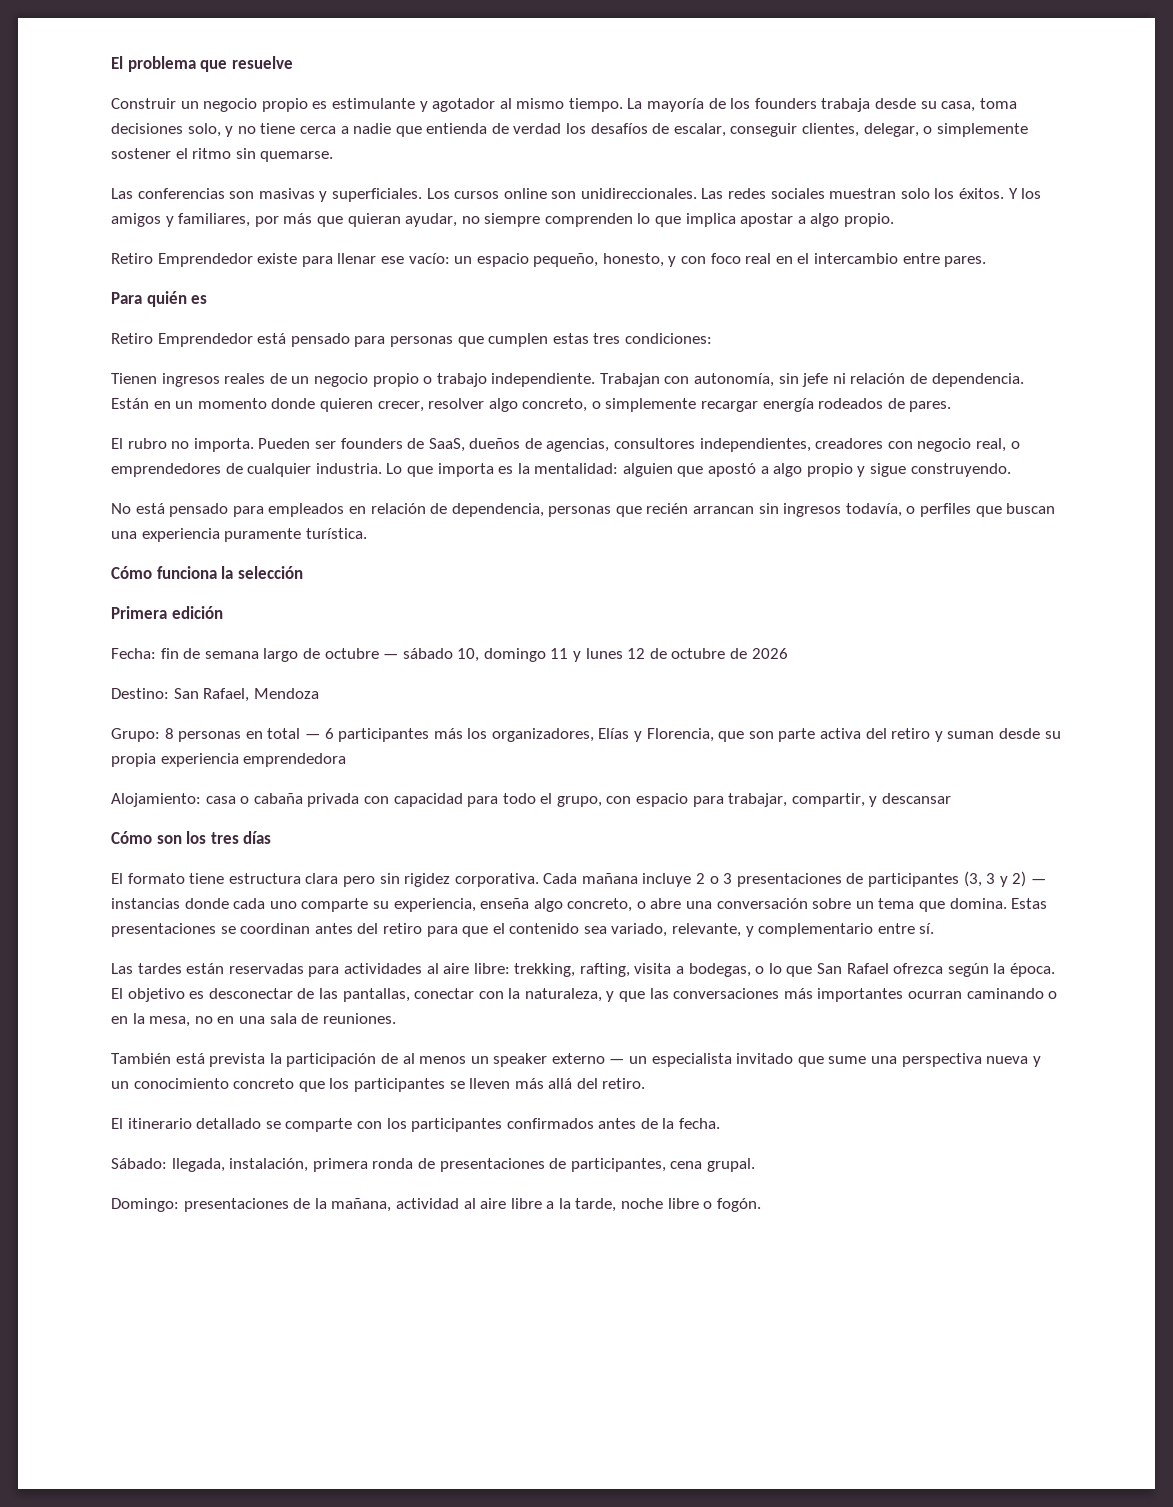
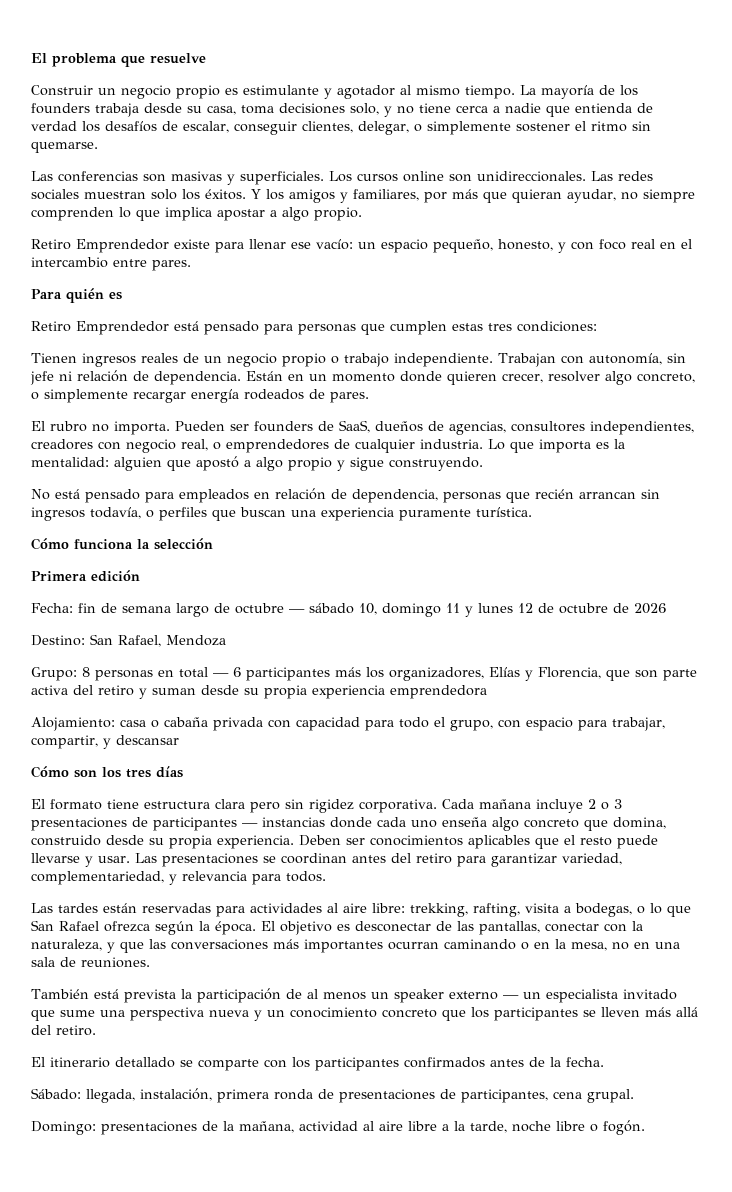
[963,871,1027,887] (3, 3 y 2) -> (237, 824) none
[301,898,1048,912] comparte su experiencia, enseña algo concreto, o abre una conversación sobre un tema que domina. Estas -> [442,817,666,831] [31,835,658,849] [31,853,157,867] enseña algo concreto que domina, construido desde su propia experiencia. Deben ser conocimientos aplicables que el resto puede llevarse y usar. Las
[462,923,935,937] que el contenido sea variado, relevante, y complementario entre sí. -> [491,853,622,867] [31,871,326,885] garantizar variedad, complementariedad, y relevancia para todos.

